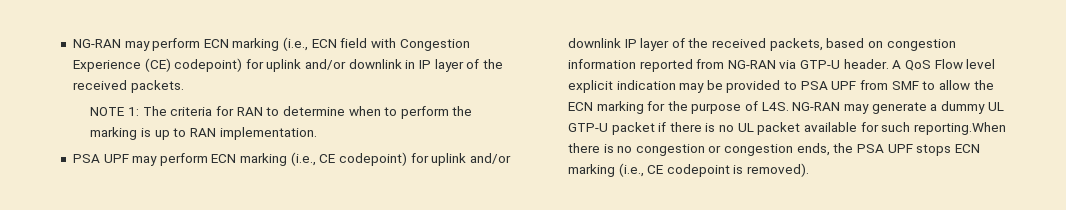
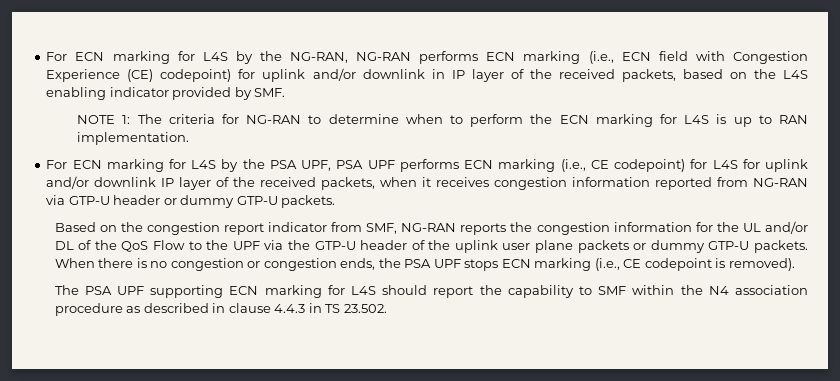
[72,38,201,51] NG-RAN may perform -> [46,51,479,64] For ECN marking for L4S by the NG-RAN, NG-RAN performs
[130,80,184,93] packets. -> [621,69,808,82] [46,87,286,100] packets, based on the L4S enabling indicator provided by SMF.
[236,107,263,116] RAN -> [246,115,302,124] NG-RAN
[90,127,138,140] marking -> [559,114,710,127] ECN marking for L4S
[72,153,208,166] PSA UPF may perform -> [46,159,459,172] For ECN marking for L4S by the PSA UPF, PSA UPF performs
(429, 158) none -> [712,159,760,169] L4S for
[826,38,884,48] based on -> [380,177,490,187] when it receives
[843,59,996,71] [567,80,994,93] [567,101,1004,114] [567,122,1006,135] header. A QoS Flow level explicit indication may be provided to PSA UPF from SMF to allow the ECN marking for the purpose of L4S. NG-RAN may generate a dummy UL GTP-U packet if there is no UL packet available for such reporting.When -> [113,195,336,208] [54,221,808,235] [54,240,809,253] [54,258,95,268] header or dummy GTP-U packets. // Based on the congestion report indicator from SMF, NG-RAN reports the congestion information for the UL and/or DL of the QoS Flow to the UPF via the GTP-U header of the uplink user plane packets or dummy GTP-U packets. When
(810, 170) none -> [54,285,808,298] [54,303,387,316] // The PSA UPF supporting ECN marking for L4S should report the capability to SMF within the N4 association procedure as described in clause 4.4.3 in TS 23.502.

